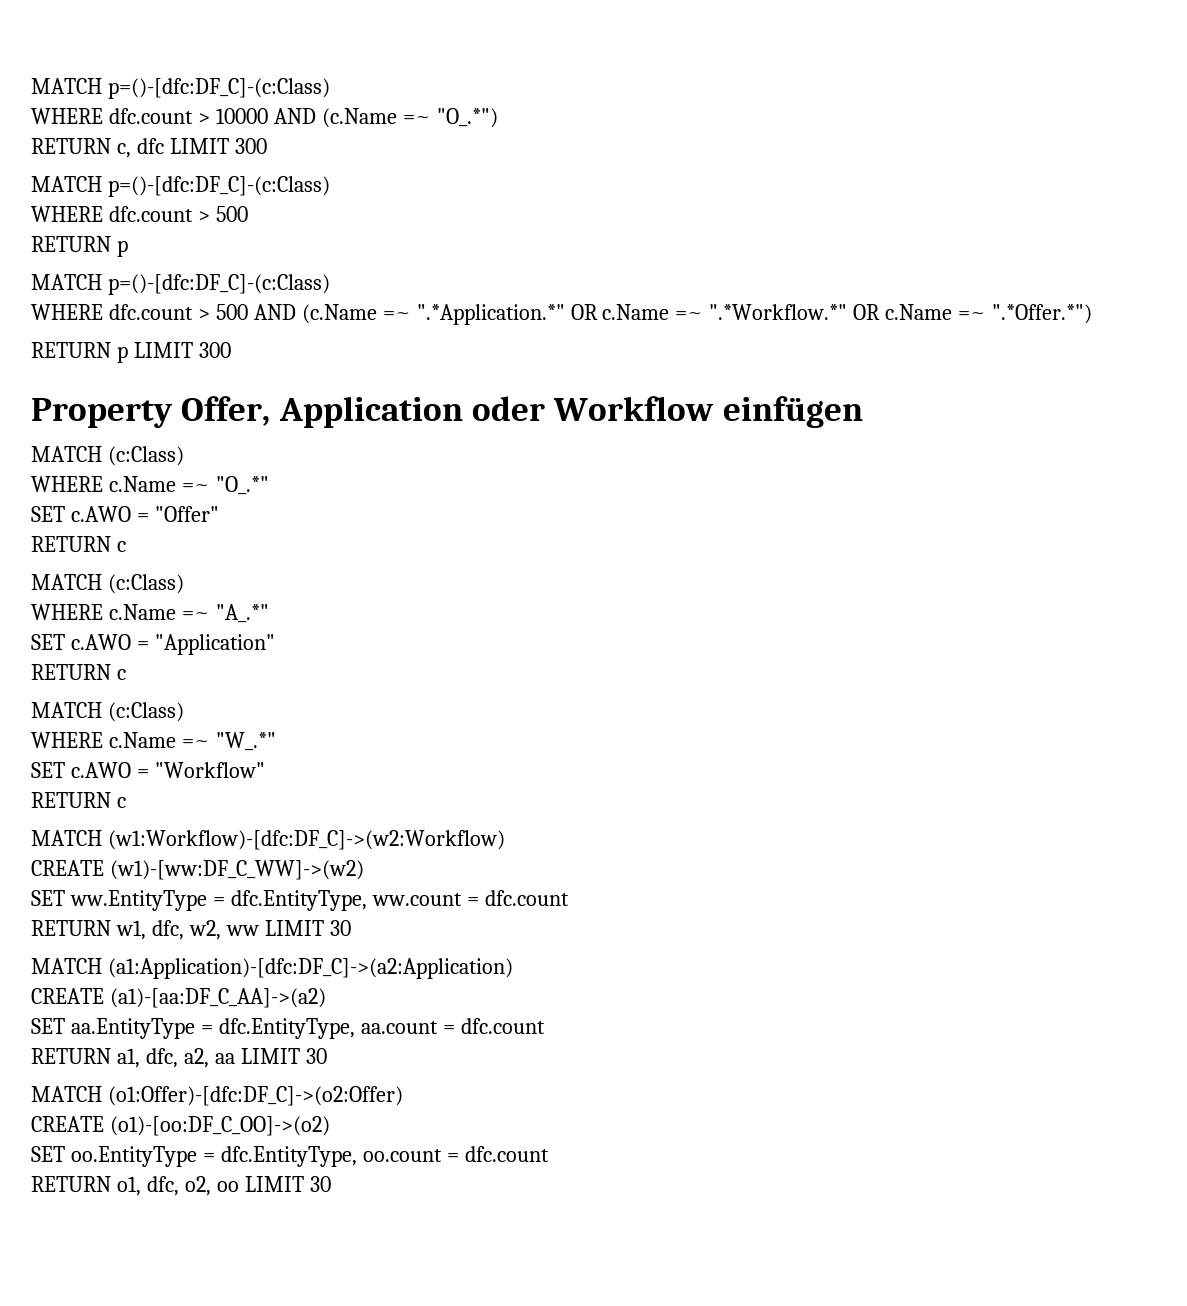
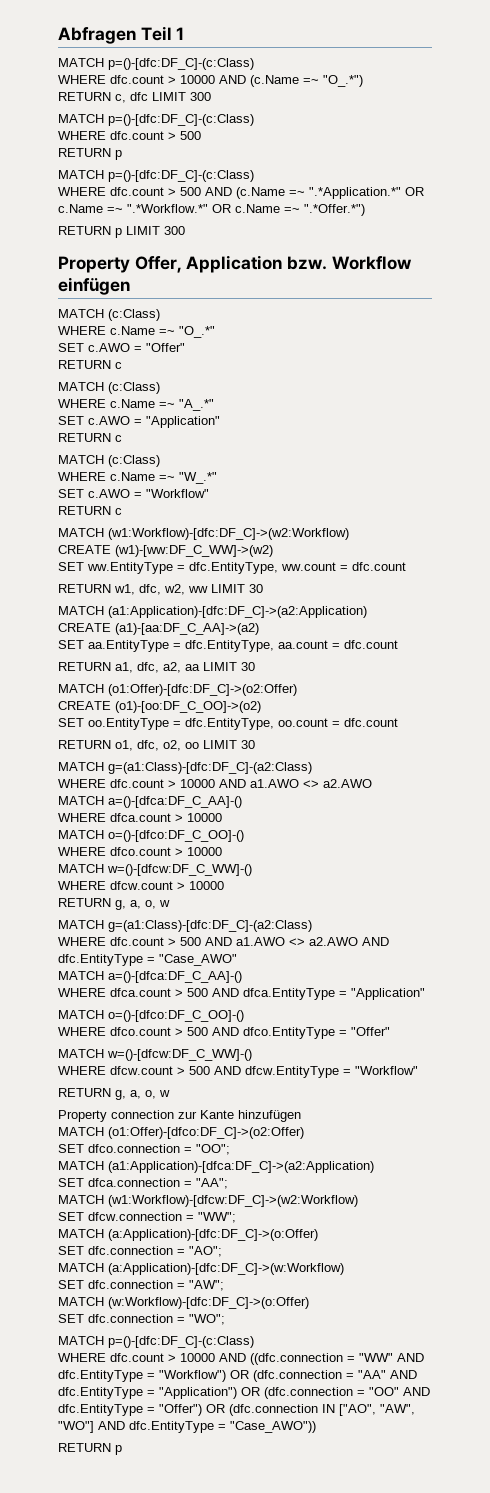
(31, 86) none -> [58,26,185,44] Abfragen Teil 1 //
[471,396,545,421] oder -> [287,256,328,270] bzw.
(331, 1184) none -> [58,762,312,774] [58,779,372,788] [58,796,242,808] [58,813,222,822] [58,830,244,842] [58,847,222,856] [58,864,252,876] [58,881,224,890] [58,898,170,910] [58,920,312,932] [58,937,389,946] [58,954,237,966] [58,971,242,983] [58,988,425,1000] [58,1010,244,1022] [58,1027,390,1039] [58,1049,252,1061] [58,1066,418,1078] [58,1088,170,1100] [58,1110,301,1122] [58,1127,304,1139] [58,1144,230,1155] [58,1161,374,1173] [58,1178,228,1189] [58,1195,358,1207] [58,1212,236,1223] [58,1229,318,1241] [58,1246,222,1257] [58,1263,344,1275] [58,1280,224,1291] [58,1297,309,1309] [58,1314,225,1325] [58,1336,254,1348] [58,1353,424,1365] [58,1370,417,1382] [58,1387,430,1399] [58,1404,415,1416] [58,1421,316,1433] [58,1443,122,1455] // MATCH g=(a1:Class)-[dfc:DF_C]-(a2:Class) // WHERE dfc.count > 10000 AND a1.AWO <> a2.AWO // MATCH a=()-[dfca:DF_C_AA]-() // WHERE dfca.count > 10000 // MATCH o=()-[dfco:DF_C_OO]-() // WHERE dfco.count > 10000 // MATCH w=()-[dfcw:DF_C_WW]-() // WHERE dfcw.count > 10000 // RETURN g, a, o, w // MATCH g=(a1:Class)-[dfc:DF_C]-(a2:Class) // WHERE dfc.count > 500 AND a1.AWO <> a2.AWO AND dfc.EntityType = "Case_AWO" // MATCH a=()-[dfca:DF_C_AA]-() // WHERE dfca.count > 500 AND dfca.EntityType = "Application" // MATCH o=()-[dfco:DF_C_OO]-() // WHERE dfco.count > 500 AND dfco.EntityType = "Offer" // MATCH w=()-[dfcw:DF_C_WW]-() // WHERE dfcw.count > 500 AND dfcw.EntityType = "Workflow" // RETURN g, a, o, w // Property connection zur Kante hinzufügen // MATCH (o1:Offer)-[dfco:DF_C]->(o2:Offer) // SET dfco.connection = "OO"; // MATCH (a1:Application)-[dfca:DF_C]->(a2:Application) // SET dfca.connection = "AA"; // MATCH (w1:Workflow)-[dfcw:DF_C]->(w2:Workflow) // SET dfcw.connection = "WW"; // MATCH (a:Application)-[dfc:DF_C]->(o:Offer) // SET dfc.connection = "AO"; // MATCH (a:Application)-[dfc:DF_C]->(w:Workflow) // SET dfc.connection = "AW"; // MATCH (w:Workflow)-[dfc:DF_C]->(o:Offer) // SET dfc.connection = "WO"; // MATCH p=()-[dfc:DF_C]-(c:Class) // WHERE dfc.count > 10000 AND ((dfc.connection = "WW" AND dfc.EntityType = "Workflow") OR (dfc.connection = "AA" AND dfc.EntityType = "Application") OR (dfc.connection = "OO" AND dfc.EntityType = "Offer") OR (dfc.connection IN ["AO", "AW", "WO"] AND dfc.EntityType = "Case_AWO")) // RETURN p

